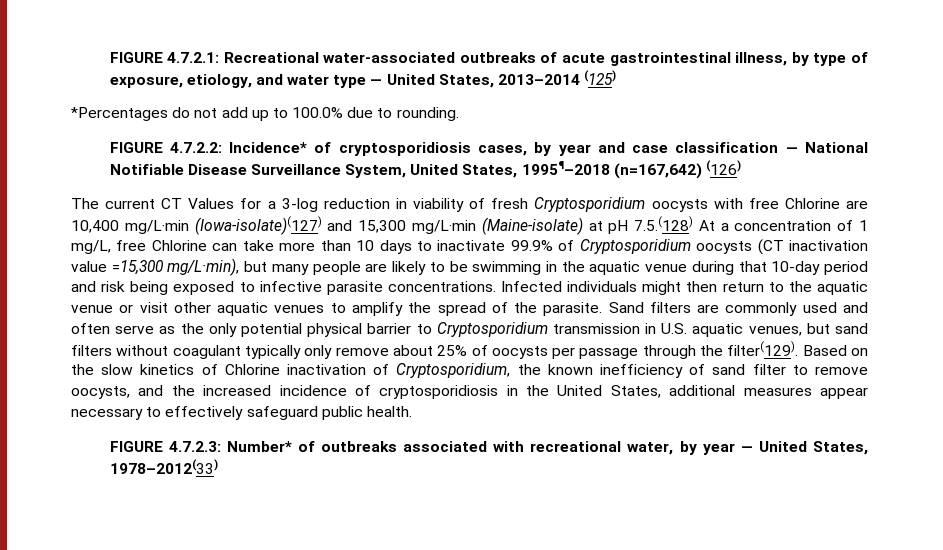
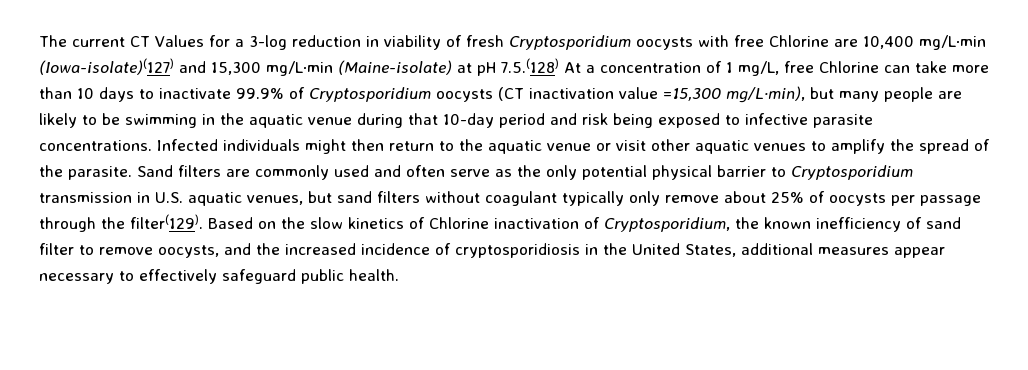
[109,52,868,66] [109,70,617,88] [71,107,459,121] [109,142,868,156] [109,160,742,179] FIGURE 4.7.2.1: Recreational water-associated outbreaks of acute gastrointestinal illness, by type of exposure, etiology, and water type — United States, 2013–2014 (125) // *Percentages do not add up to 100.0% due to rounding. // FIGURE 4.7.2.2: Incidence* of cryptosporidiosis cases, by year and case classification — National Notifiable Disease Surveillance System, United States, 1995¶–2018 (n=167,642) (126) // -> (39, 41) none
[109,441,868,455] [109,459,218,474] // FIGURE 4.7.2.3: Number* of outbreaks associated with recreational water, by year — United States, 1978–2012(33) -> (399, 275) none

